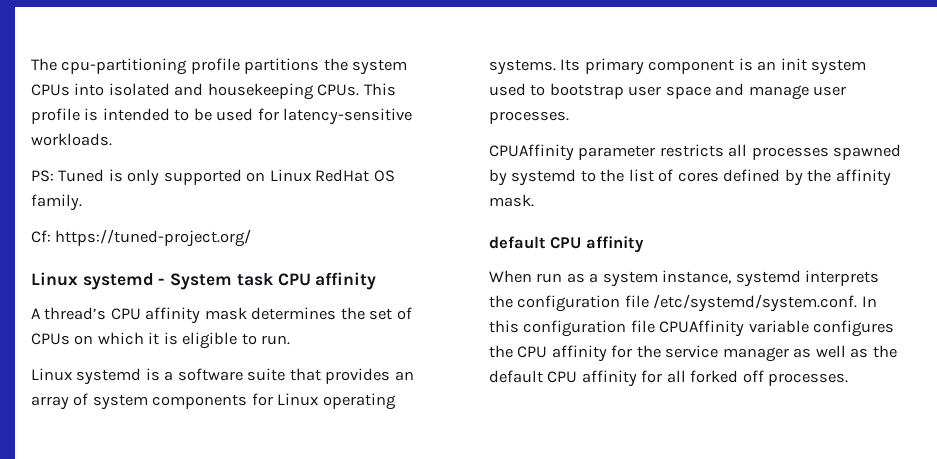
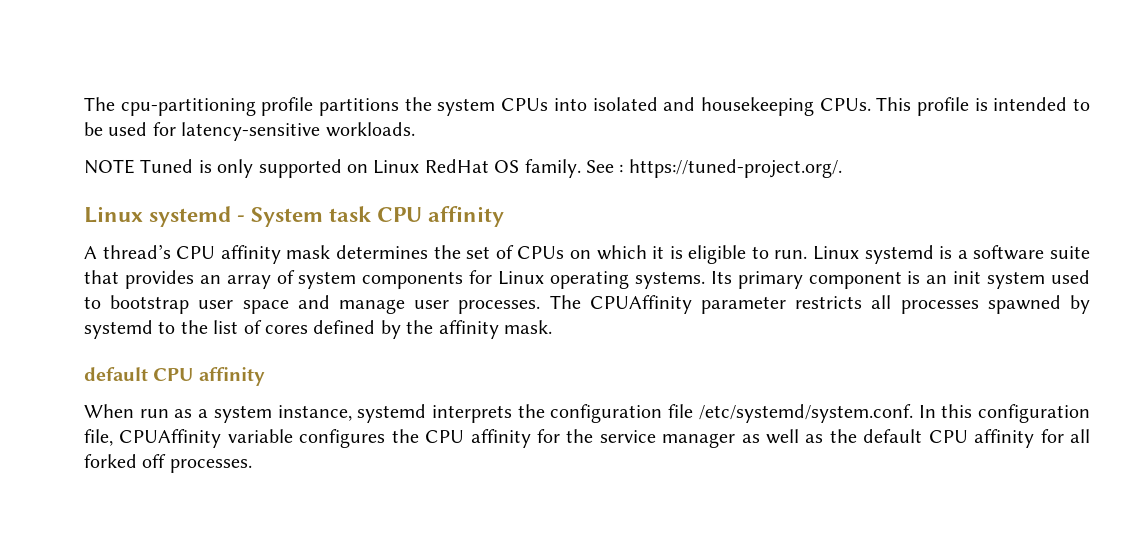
[31,170,54,182] PS: -> [84,159,135,174] NOTE
[31,229,252,247] // Cf: https://tuned-project.org/ -> [585,159,842,178] See : https://tuned-project.org/.
(291, 340) // -> (808, 254) none
(569, 117) // -> [549,295,581,309] The
[630,320,655,333] file -> [84,429,113,446] file,

